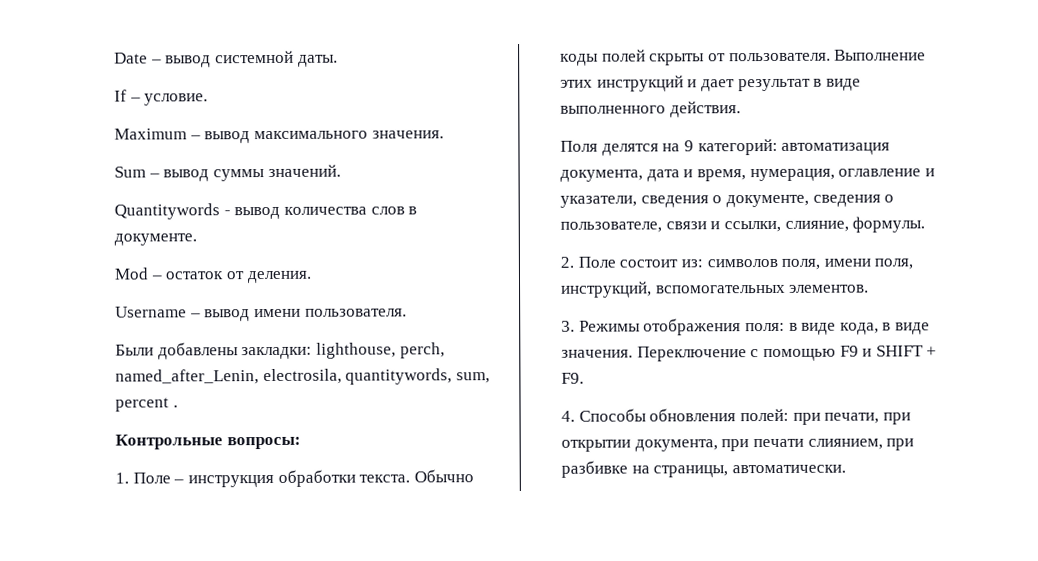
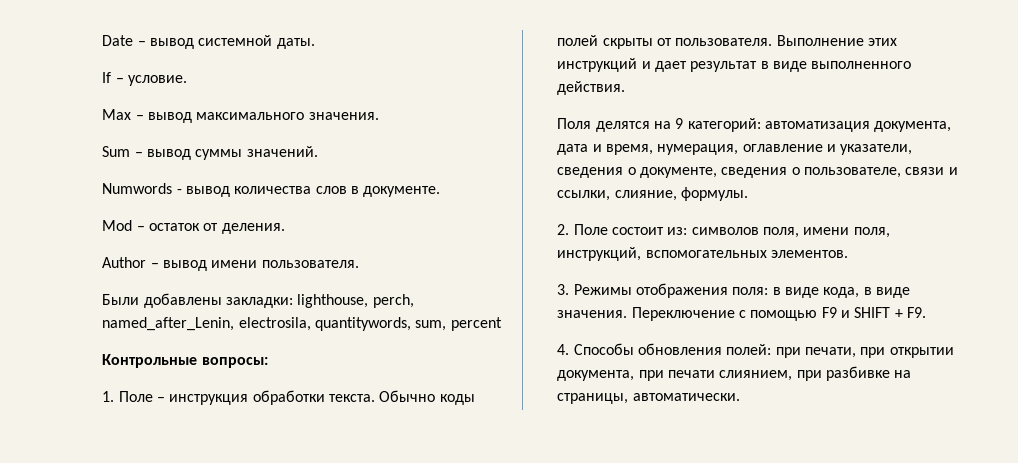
[114,128,188,140] Maximum -> [102,109,132,120] Max
[114,203,221,220] Quantitywords -> [102,183,173,194] Numwords
[115,306,188,318] Username -> [102,257,147,268] Author
[172,405,178,408] . -> (502, 324) none

